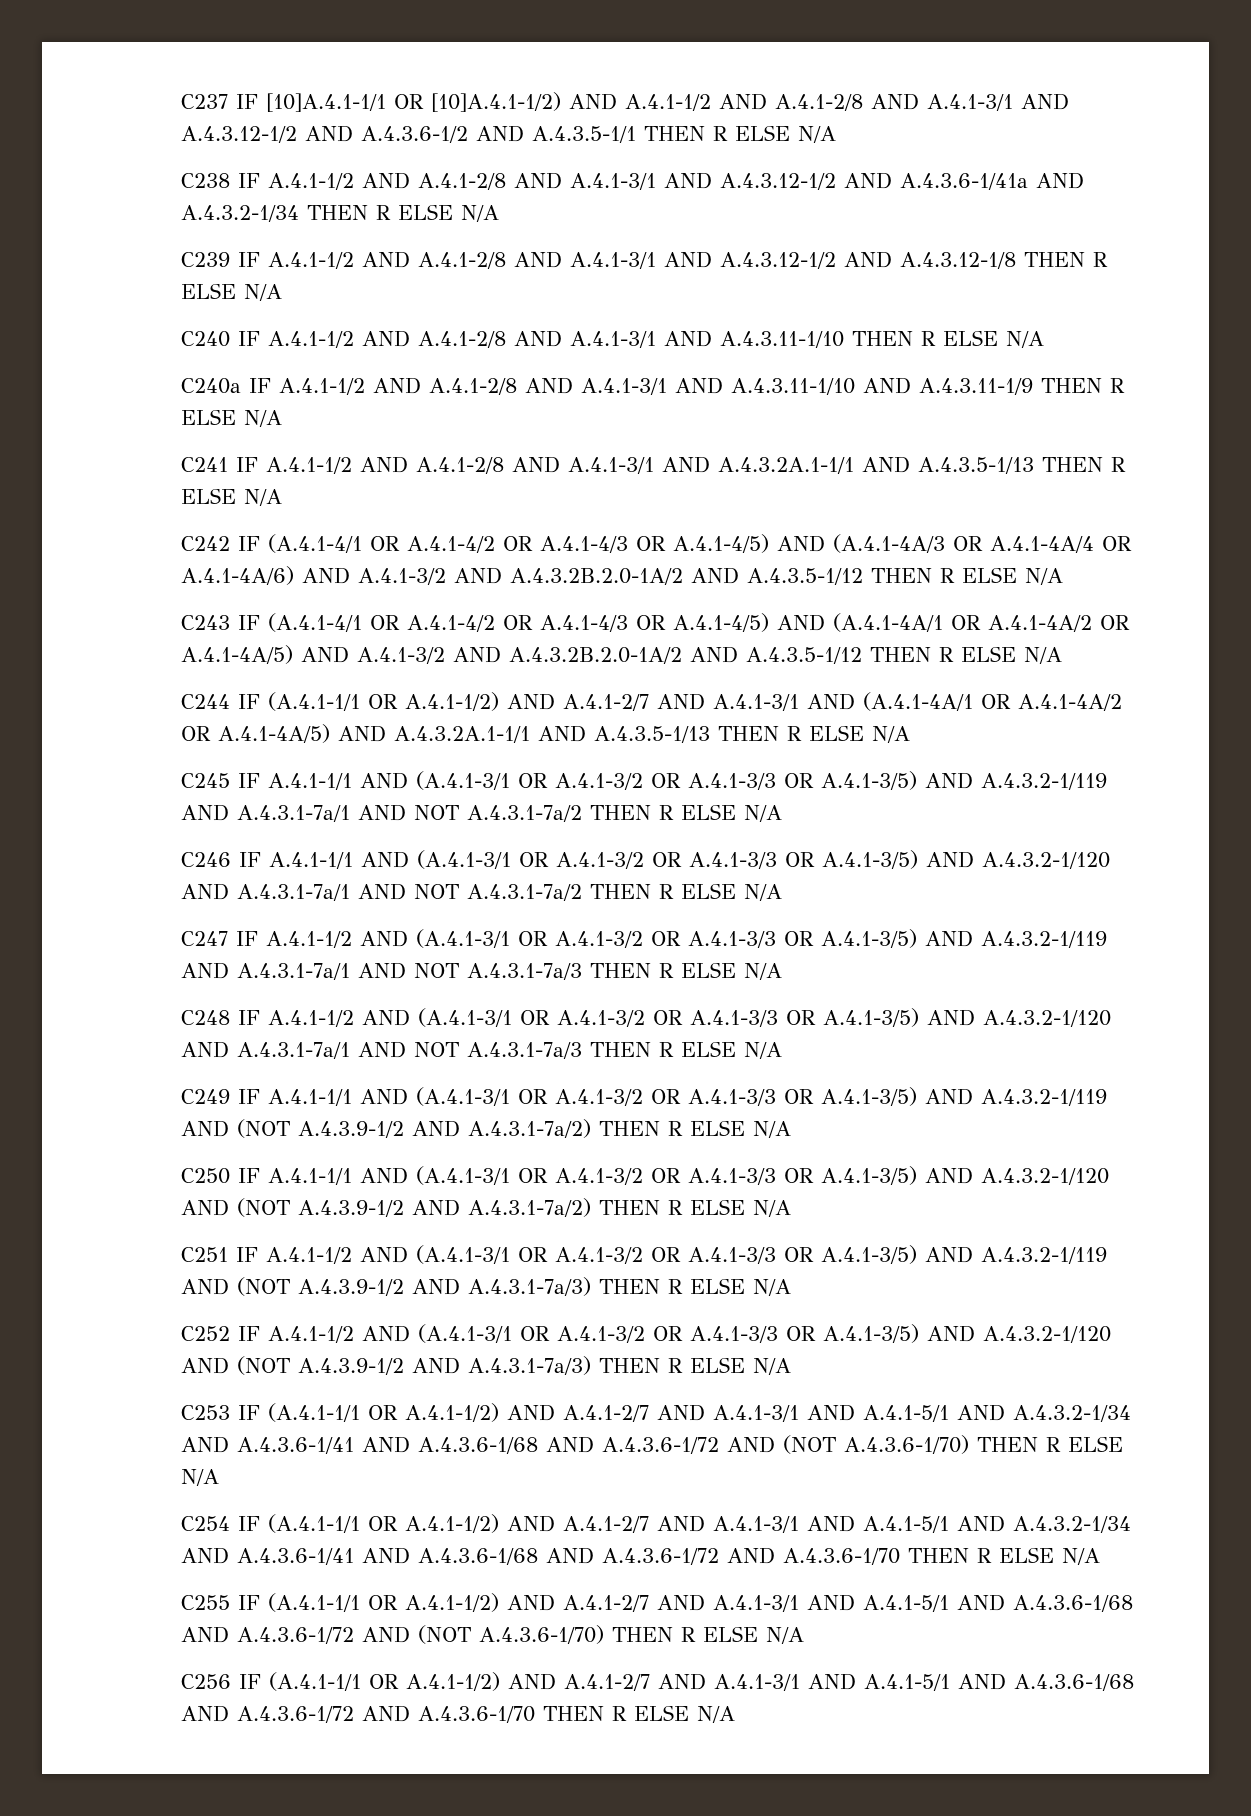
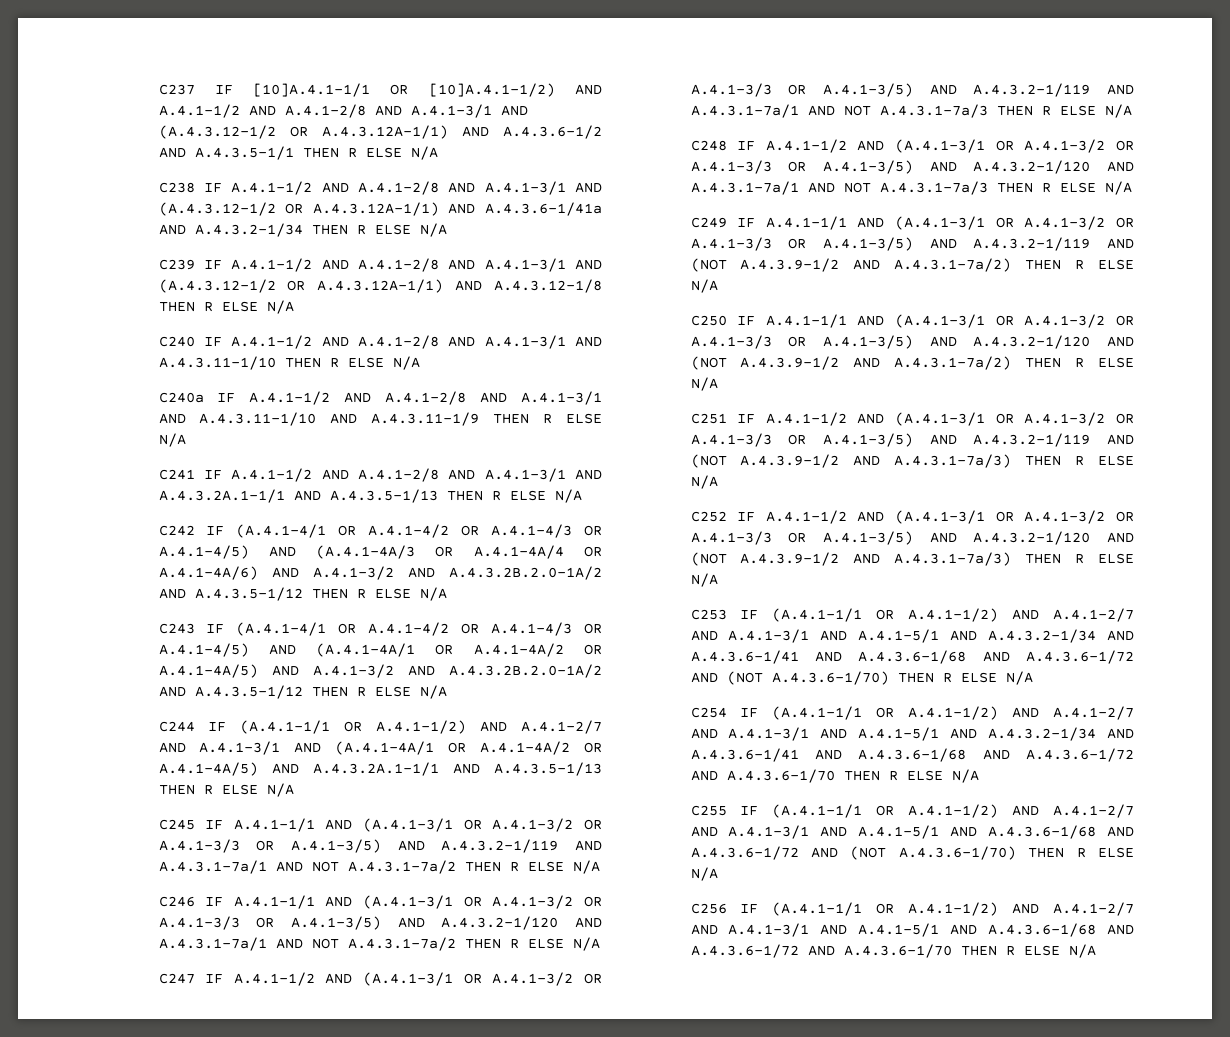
[181,126,298,143] A.4.3.12-1/2 -> [158,125,448,139] (A.4.3.12-1/2 OR A.4.3.12A-1/1)
[720,173,837,190] A.4.3.12-1/2 -> [158,202,439,216] (A.4.3.12-1/2 OR A.4.3.12A-1/1)
[720,252,837,269] A.4.3.12-1/2 -> [158,279,444,293] (A.4.3.12-1/2 OR A.4.3.12A-1/1)

